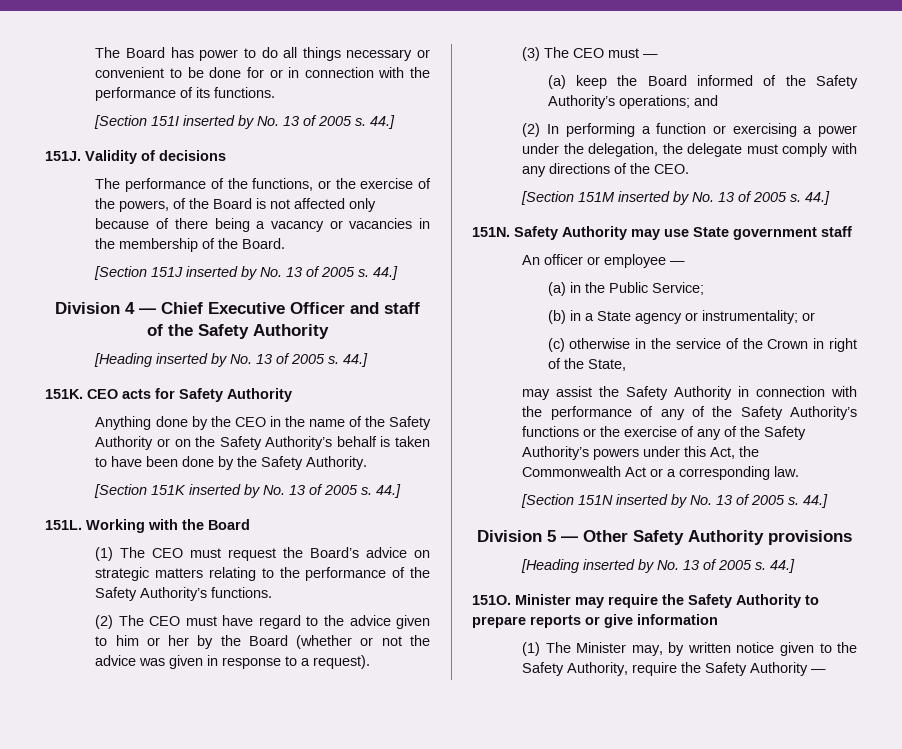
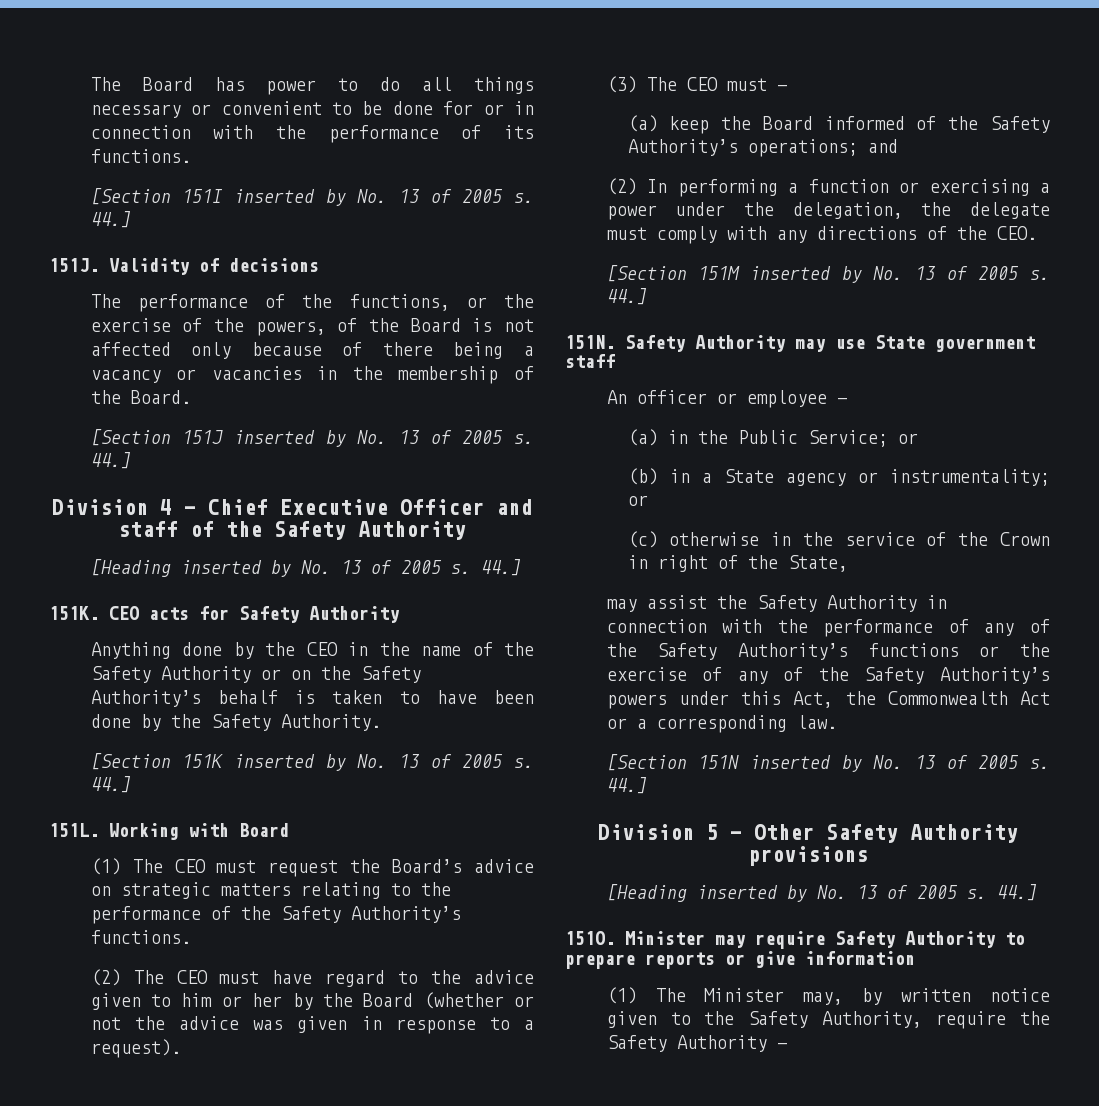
[182,519,204,530] the -> (229, 830) none
(704, 288) none -> [897,433,918,444] or
[662,594,684,605] the -> (825, 940) none

